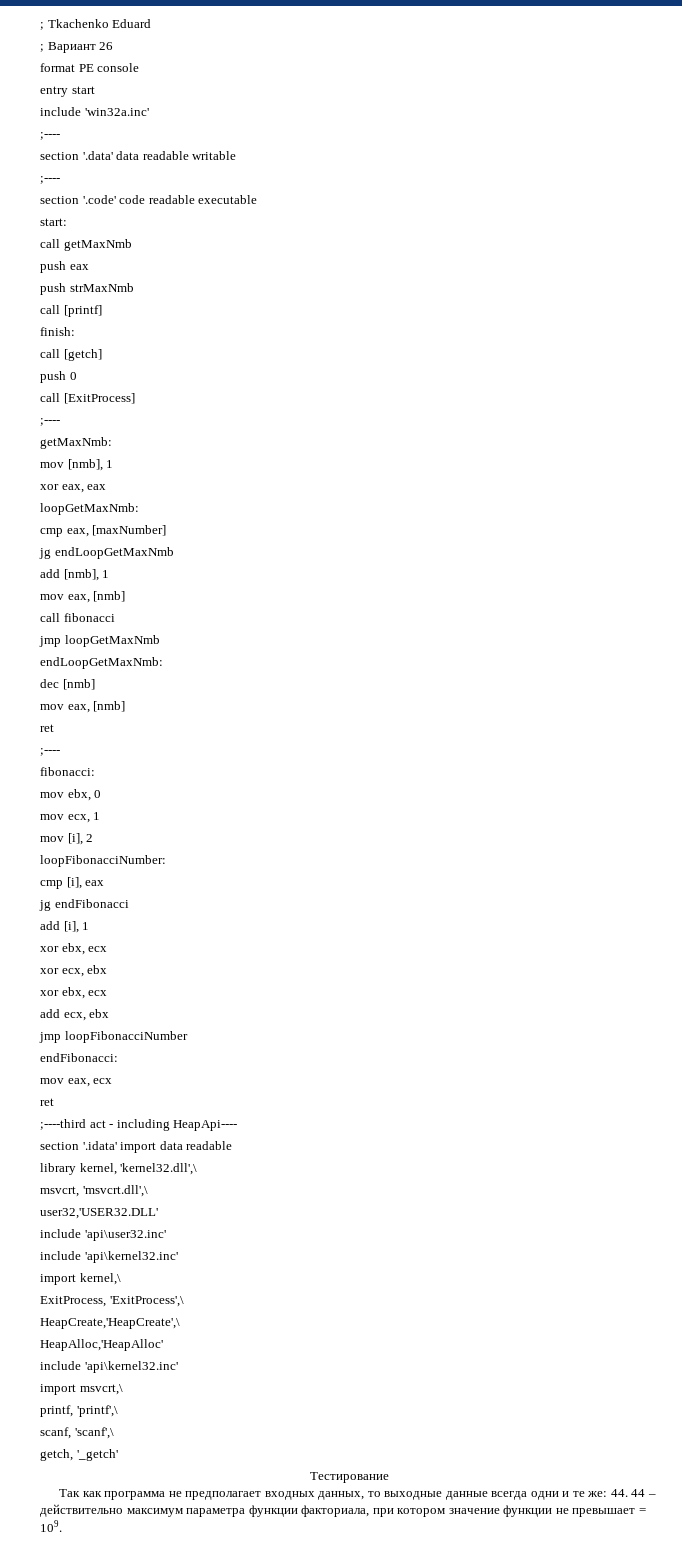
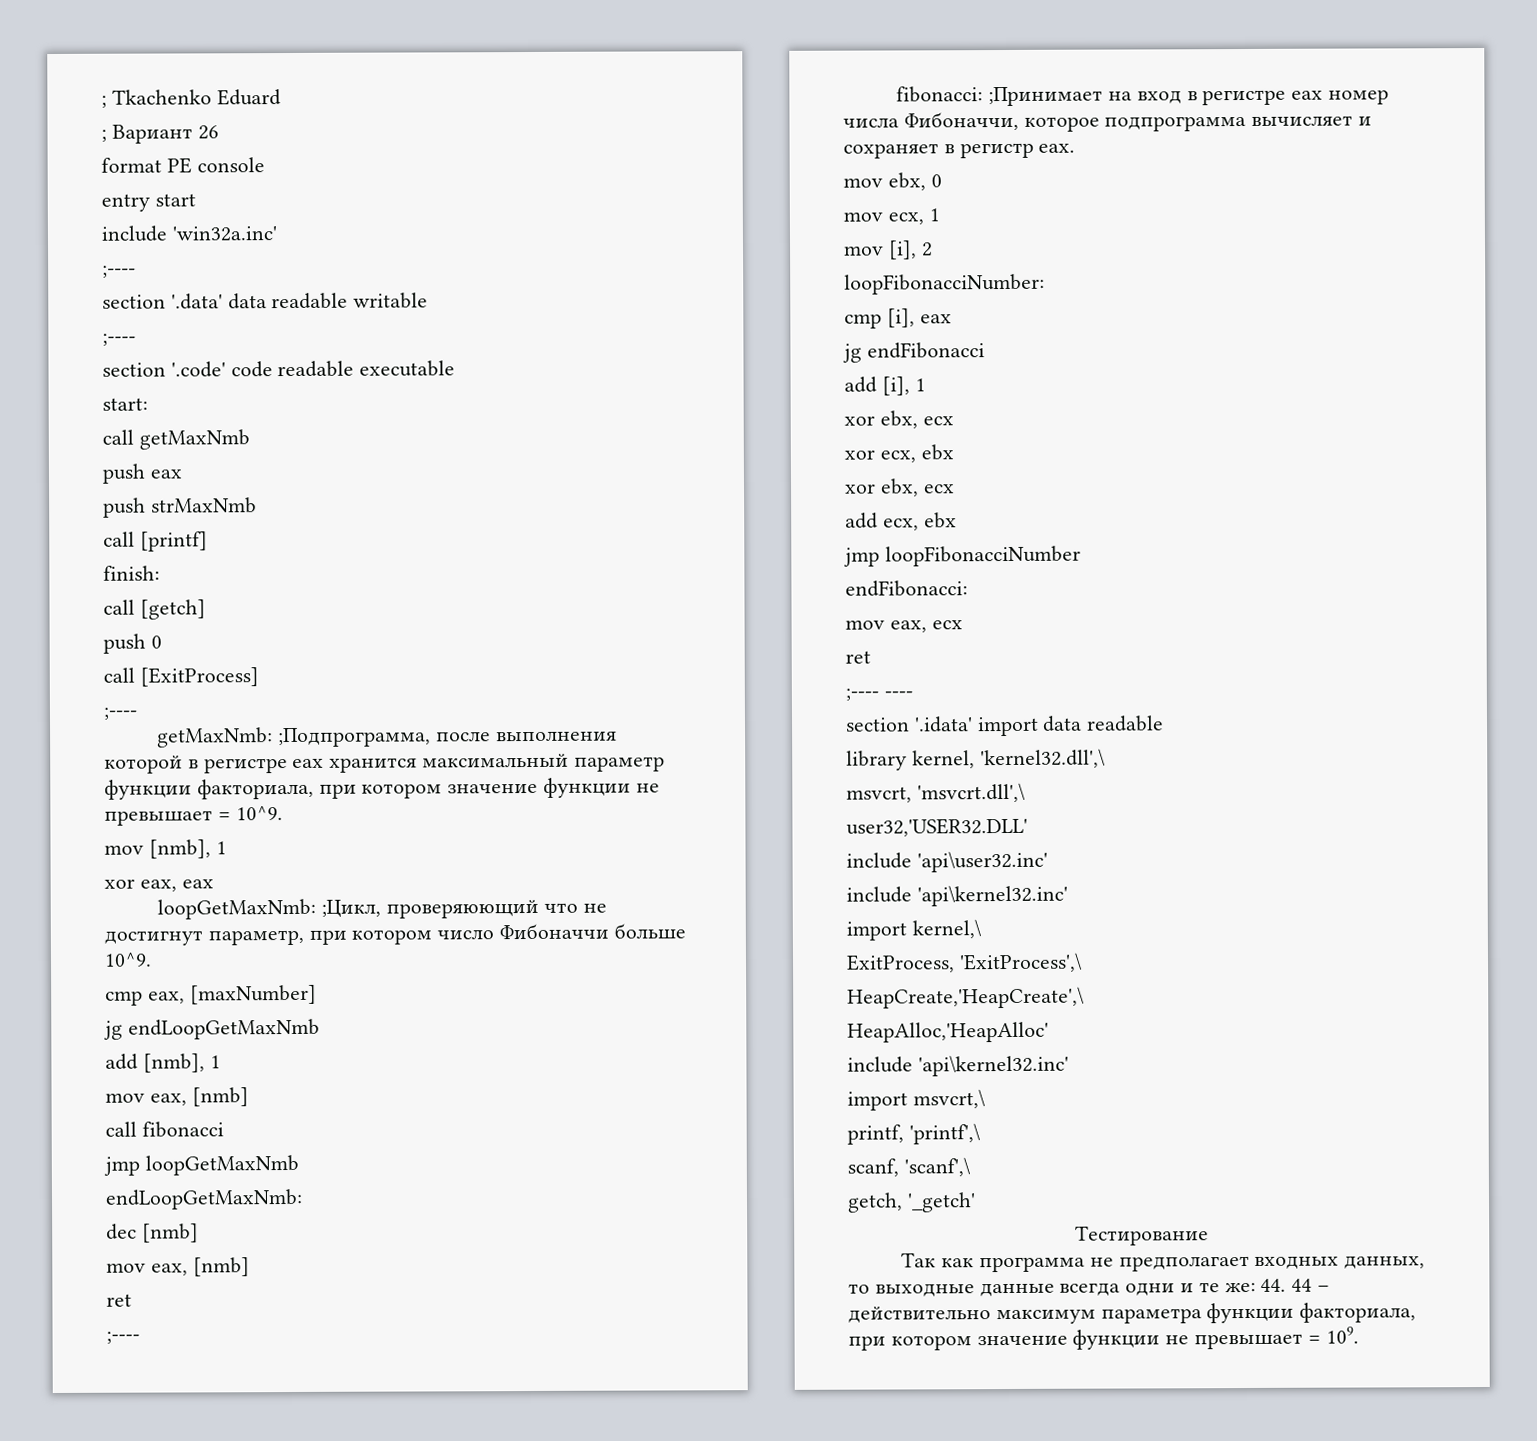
(112, 443) none -> [278,727,617,748] [104,753,665,774] [104,777,660,800] [104,806,283,826] ;Подпрограмма, после выполнения которой в регистре eax хранится максимальный параметр функции факториала, при котором значение функции не превышает = 10^9.
(139, 509) none -> [321,899,607,919] [104,923,686,946] [104,952,152,967] ;Цикл, проверяюющий что не достигнут параметр, при котором число Фибоначчи больше 10^9.
(95, 771) none -> [988,86,1389,107] [843,111,1373,132] [843,142,1076,159] ;Принимает на вход в регистре eax номер числа Фибоначчи, которое подпрограмма вычисляет и сохраняет в регистр eax.
[40,1119,238,1131] ;----third act - including HeapApi---- -> [845,688,913,701] ;---- ----

